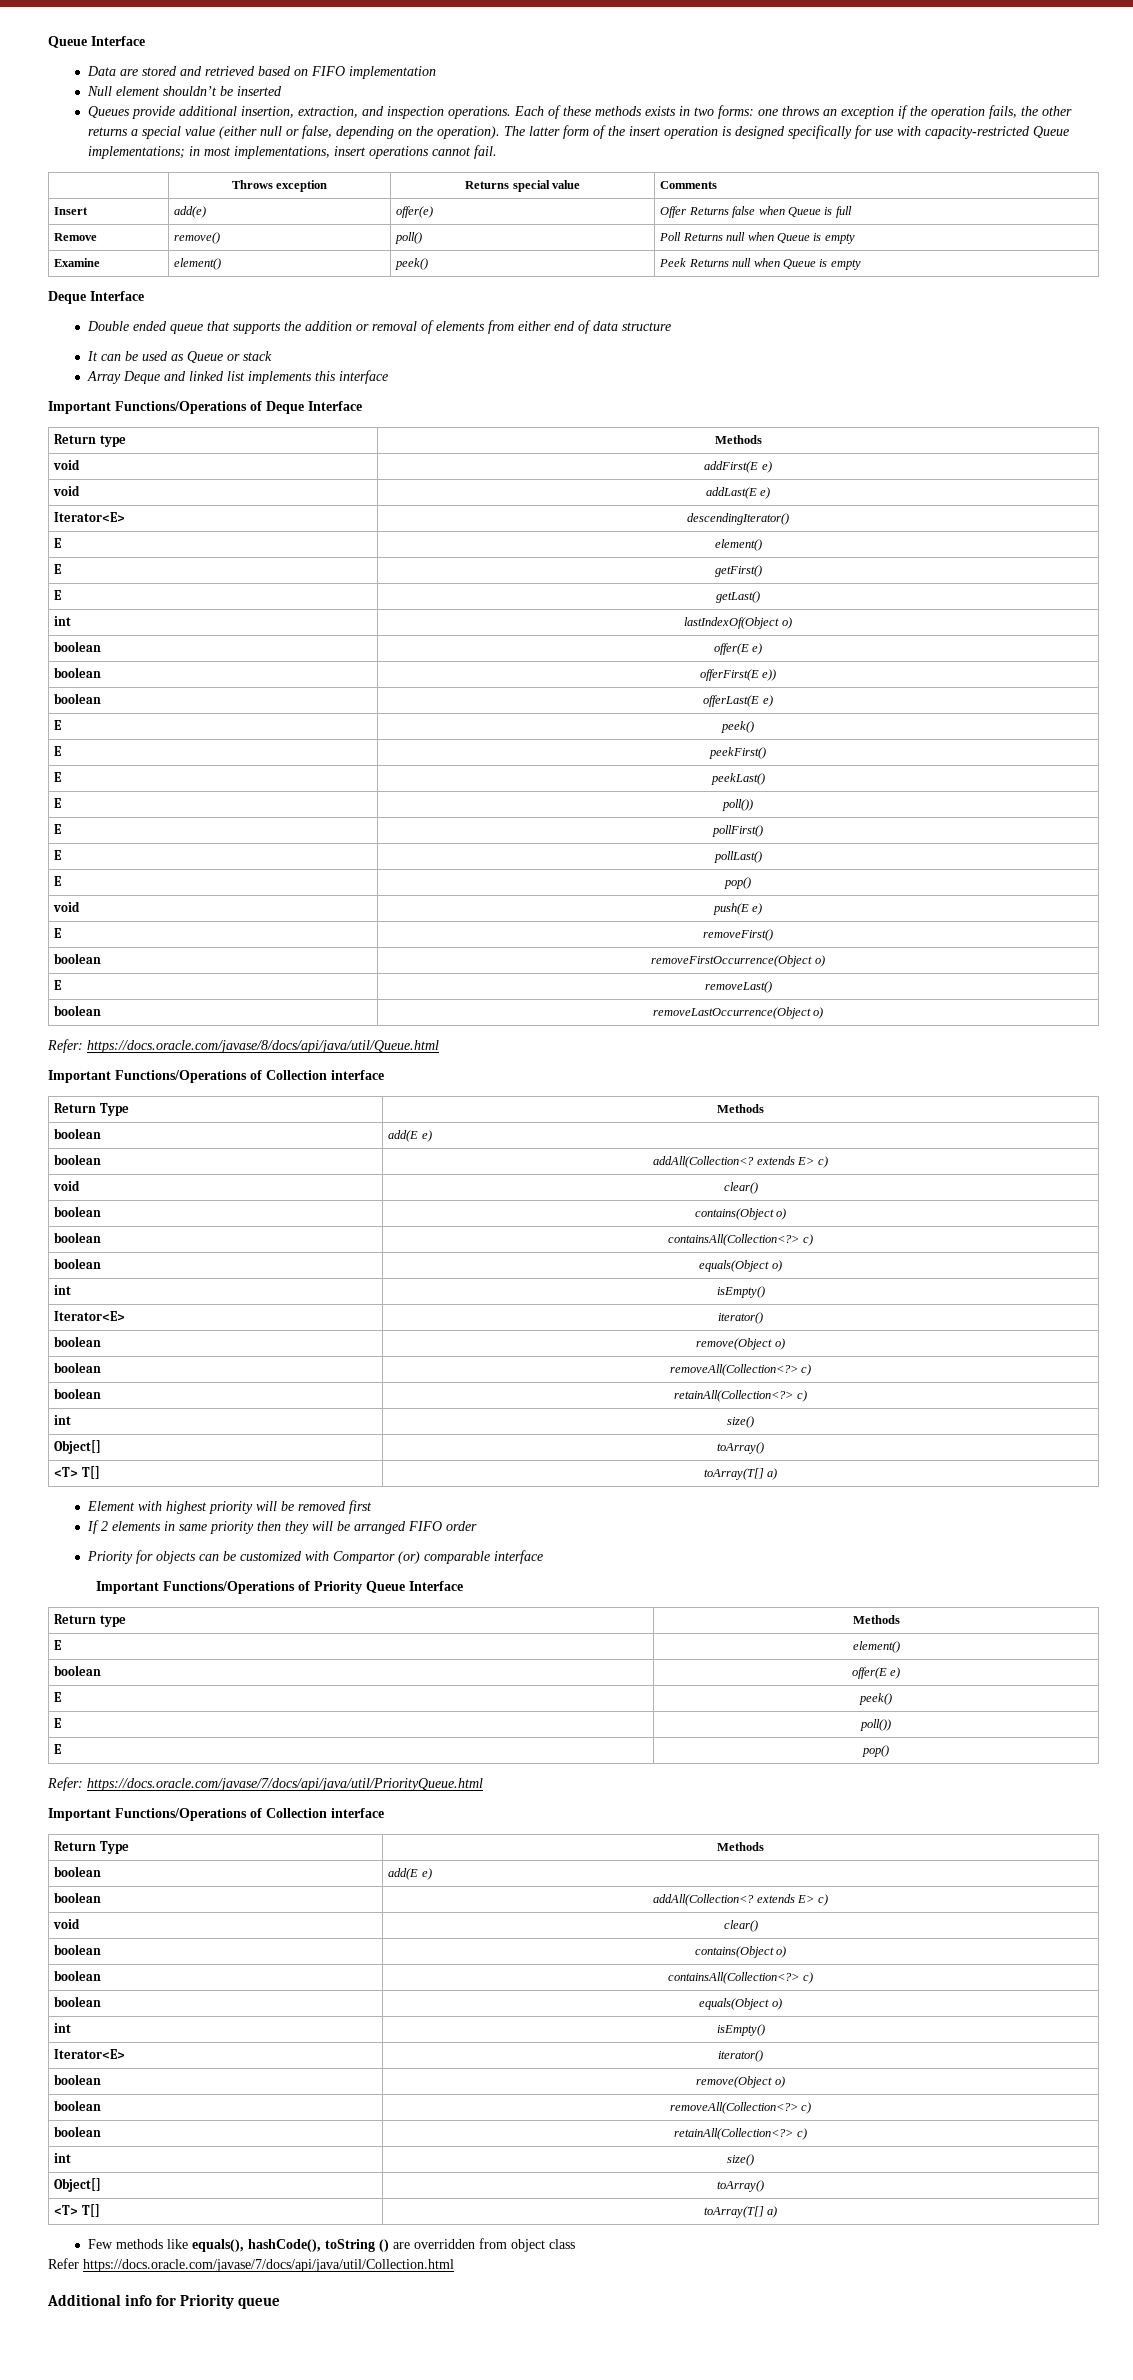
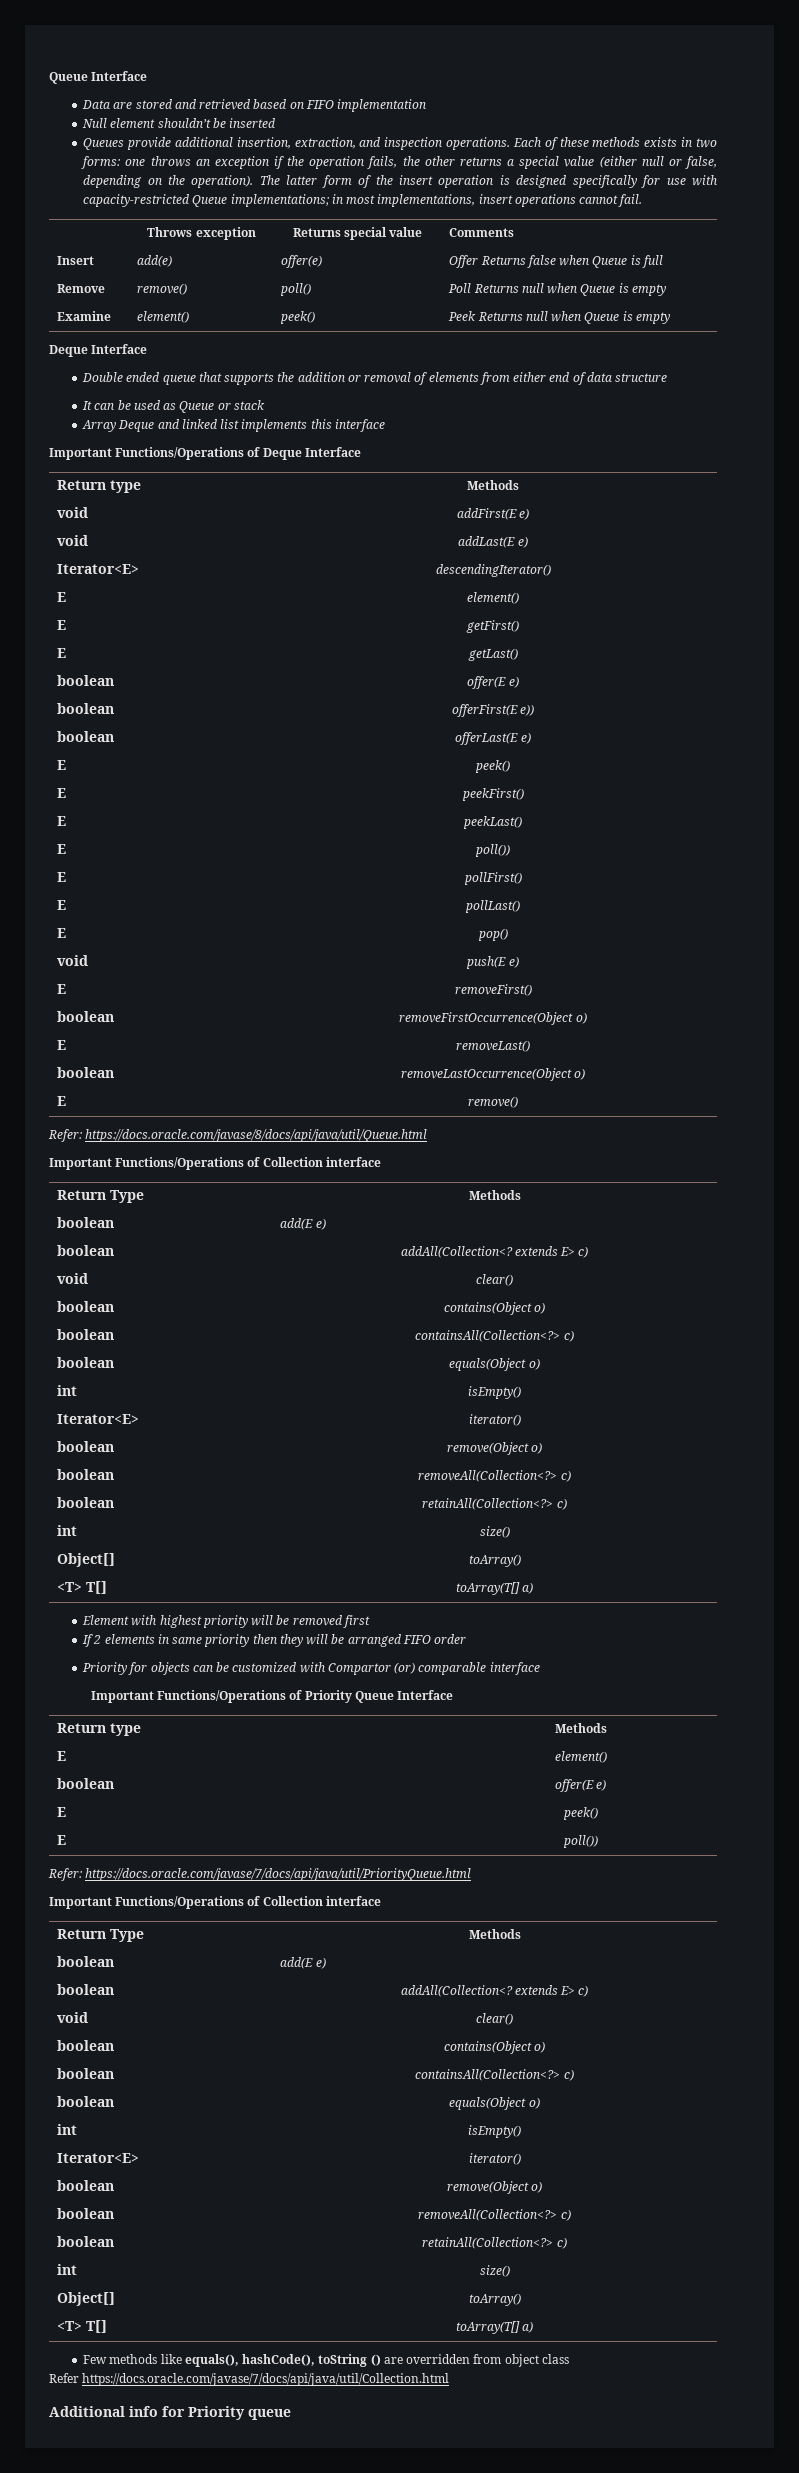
[54,616,72,626] [684,617,792,629] // int | lastIndexOf(Object o) -> (518, 654) none
(824, 1013) none -> [57,1096,67,1106] [468,1096,518,1108] // E | remove()
[54,1744,62,1754] [862,1745,889,1757] // E | pop() -> (598, 1841) none

